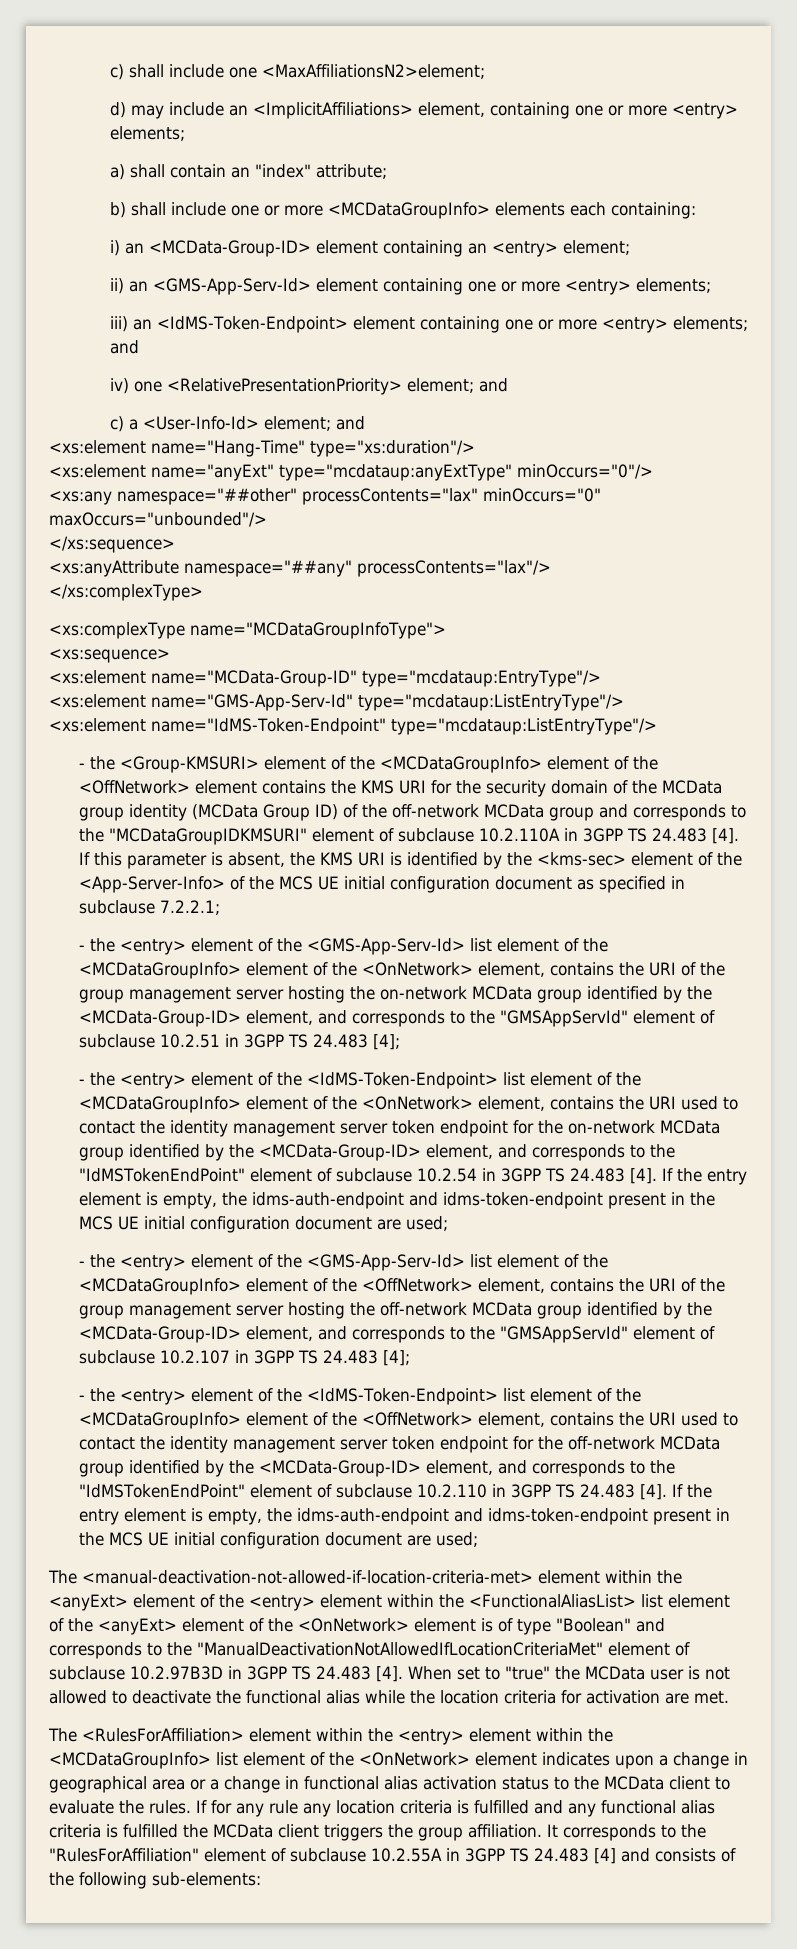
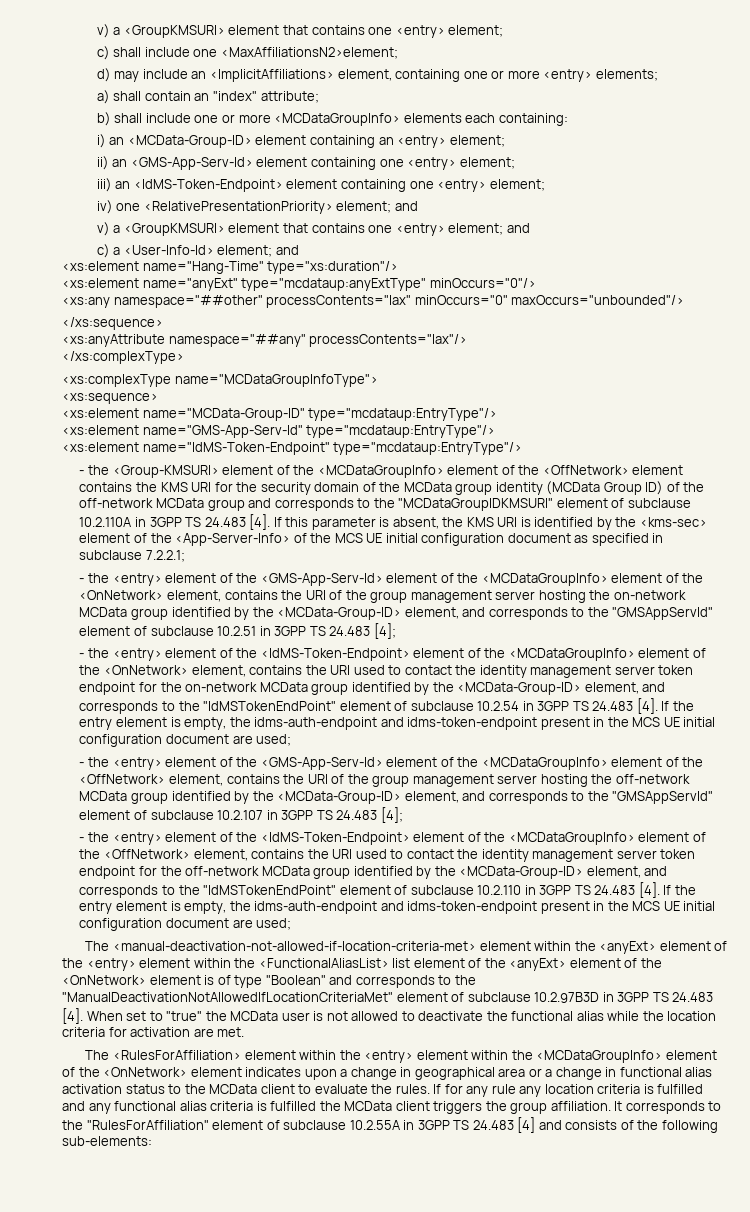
(109, 72) none -> [96,24,504,38] v) a <GroupKMSURI> element that contains one <entry> element; //
[500,278,711,295] or more <entry> elements; -> [407,157,515,170] <entry> element;
[537,316,748,333] [109,340,139,354] or more <entry> elements; and -> [437,179,545,192] <entry> element;
(508, 385) none -> [96,222,530,236] // v) a <GroupKMSURI> element that contains one <entry> element; and
[358,694,624,711] type="mcdataup:ListEntryType"/> -> [306,425,496,438] type="mcdataup:EntryType"/>
[390,718,657,735] type="mcdataup:ListEntryType"/> -> [333,442,523,455] type="mcdataup:EntryType"/>
[470,938,493,952] list -> (383, 579) none
[503,1072,526,1086] list -> (410, 654) none
[470,1254,493,1268] list -> (383, 763) none
[503,1388,526,1402] list -> (410, 838) none
[216,1752,238,1766] list -> (663, 1056) none

